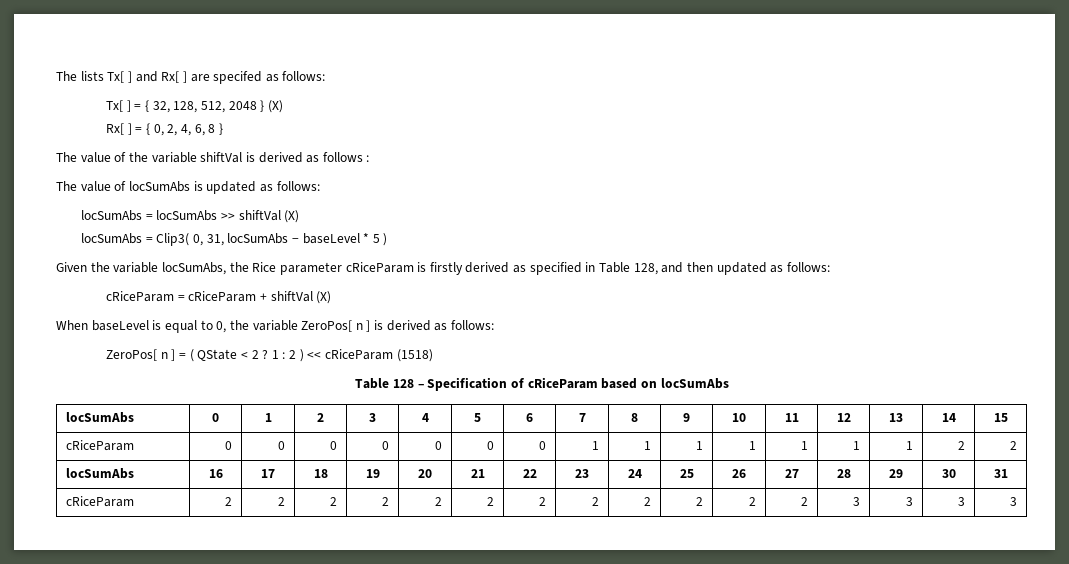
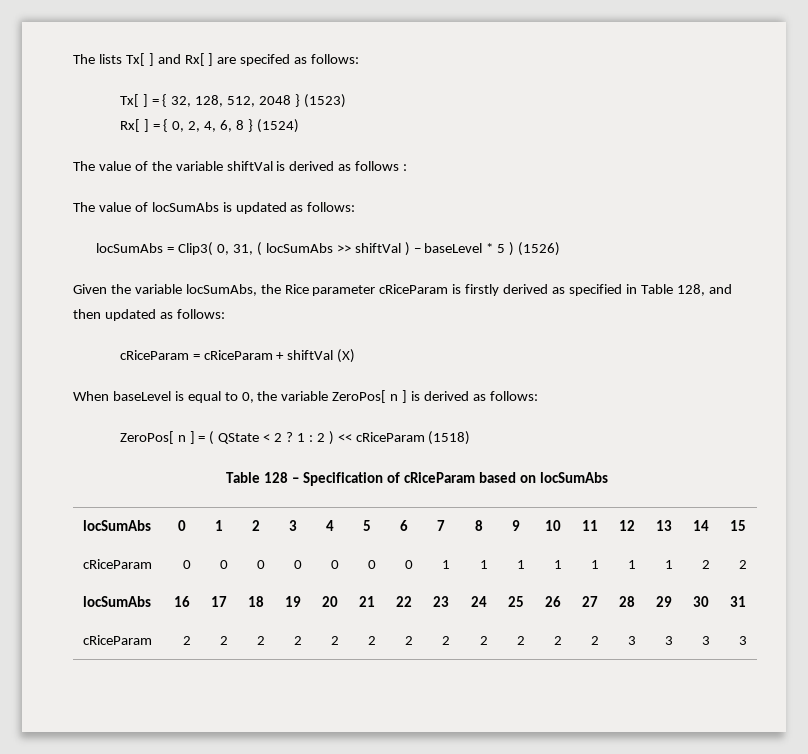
[267,100,283,113] (X) -> [303,94,346,108] (1523)
(223, 129) none -> [256,119,299,133] (1524)
[156,210,300,223] [80,233,289,246] locSumAbs >> shiftVal (X) // locSumAbs = Clip3( 0, 31, locSumAbs -> [178,242,410,256] Clip3( 0, 31, ( locSumAbs >> shiftVal )
(388, 239) none -> [518,242,561,256] (1526)

